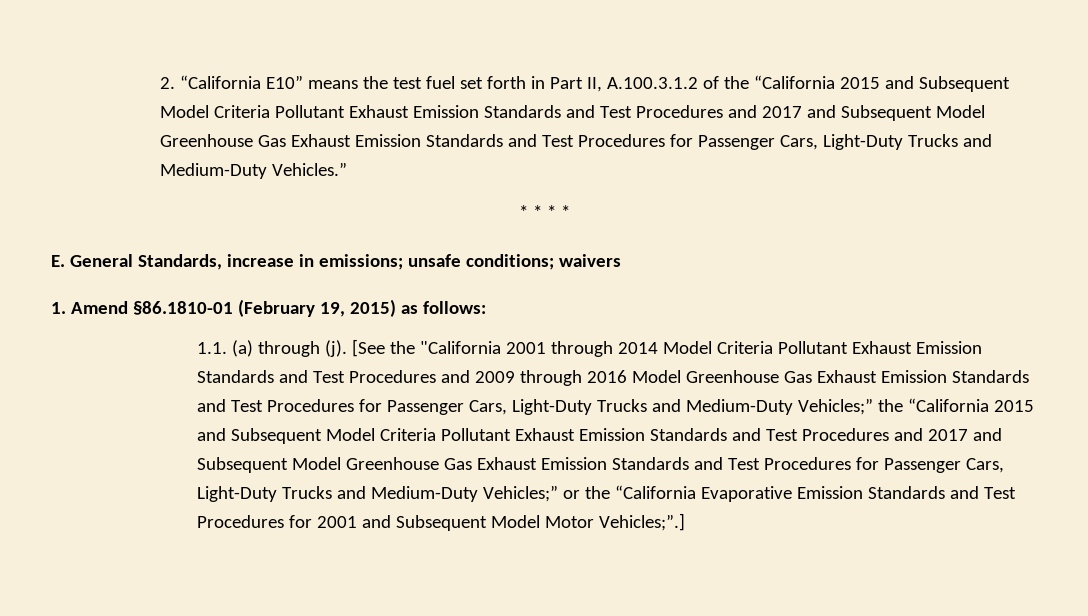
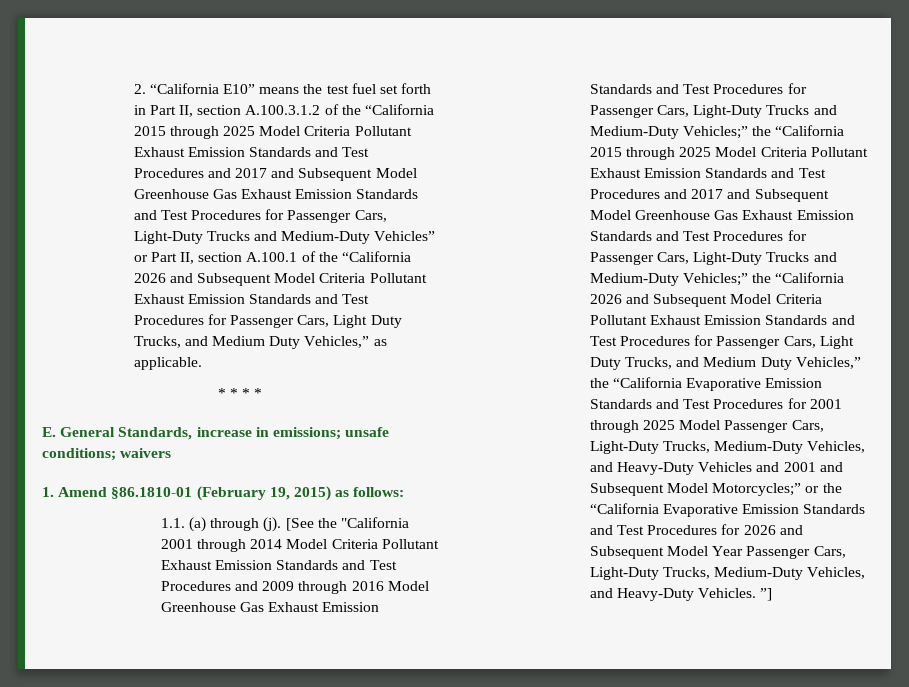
(603, 84) none -> [197,105,242,115] section
[885,76,1011,92] and Subsequent -> [169,126,256,139] through 2025
[272,162,348,176] Vehicles.” -> [374,231,436,241] [133,251,411,264] [133,273,427,286] [133,294,370,304] [133,314,402,328] [133,336,387,349] [133,357,202,370] Vehicles” or Part II, section A.100.1 of the “California 2026 and Subsequent Model Criteria Pollutant Exhaust Emission Standards and Test Procedures for Passenger Cars, Light Duty Trucks, and Medium Duty Vehicles,” as applicable.
[196,428,322,444] and Subsequent -> [625,147,712,160] through 2025
(558, 493) none -> [752,272,845,283] [589,294,822,307] [589,315,855,325] [589,335,854,349] [589,357,861,370] [589,377,823,391] [589,398,842,409] [589,420,824,433] [589,441,866,454] [589,462,843,475] [589,483,802,496] the “California 2026 and Subsequent Model Criteria Pollutant Exhaust Emission Standards and Test Procedures for Passenger Cars, Light Duty Trucks, and Medium Duty Vehicles,” the “California Evaporative Emission Standards and Test Procedures for 2001 through 2025 Model Passenger Cars, Light-Duty Trucks, Medium-Duty Vehicles, and Heavy-Duty Vehicles and 2001 and Subsequent Model Motorcycles;”
[316,513,685,531] 2001 and Subsequent Model Motor Vehicles;”.] -> [743,525,803,535] [589,546,846,559] [589,567,866,580] [589,588,773,601] 2026 and Subsequent Model Year Passenger Cars, Light-Duty Trucks, Medium-Duty Vehicles, and Heavy-Duty Vehicles. ”]

